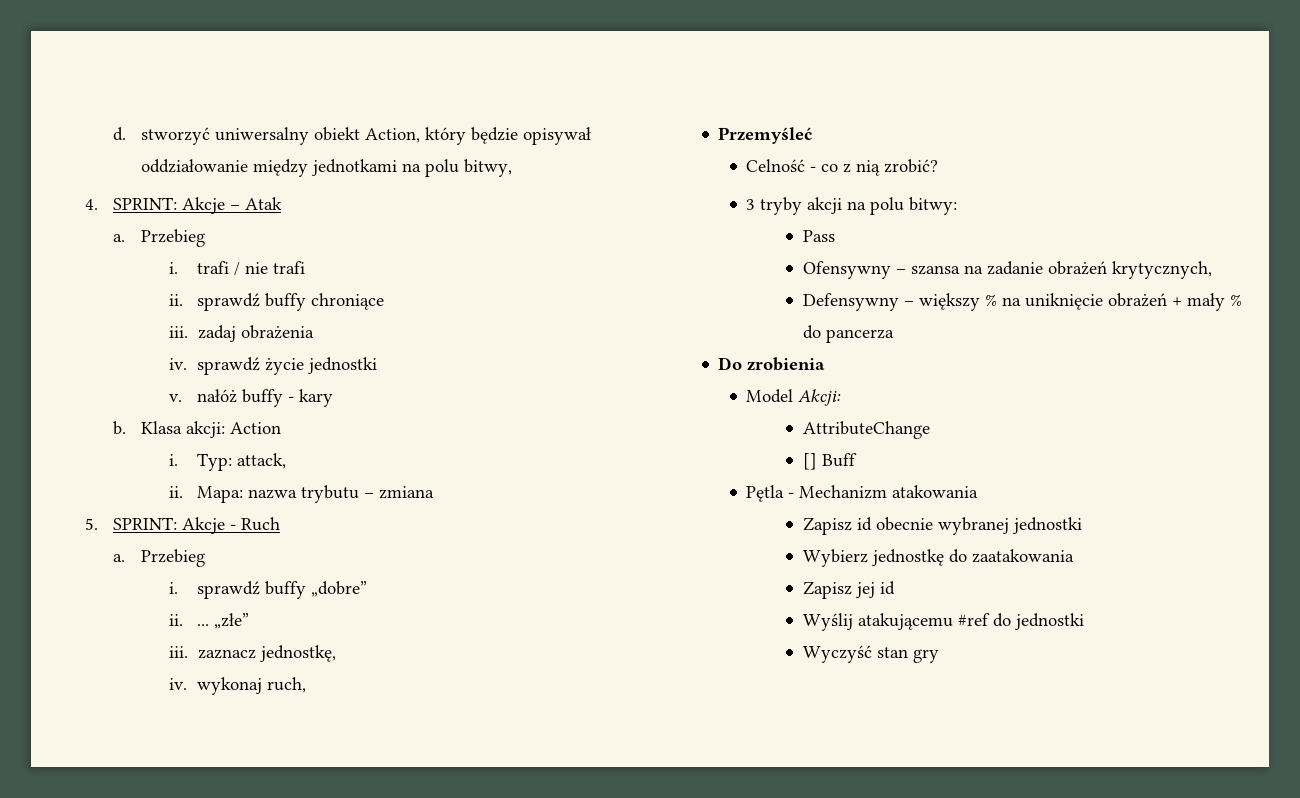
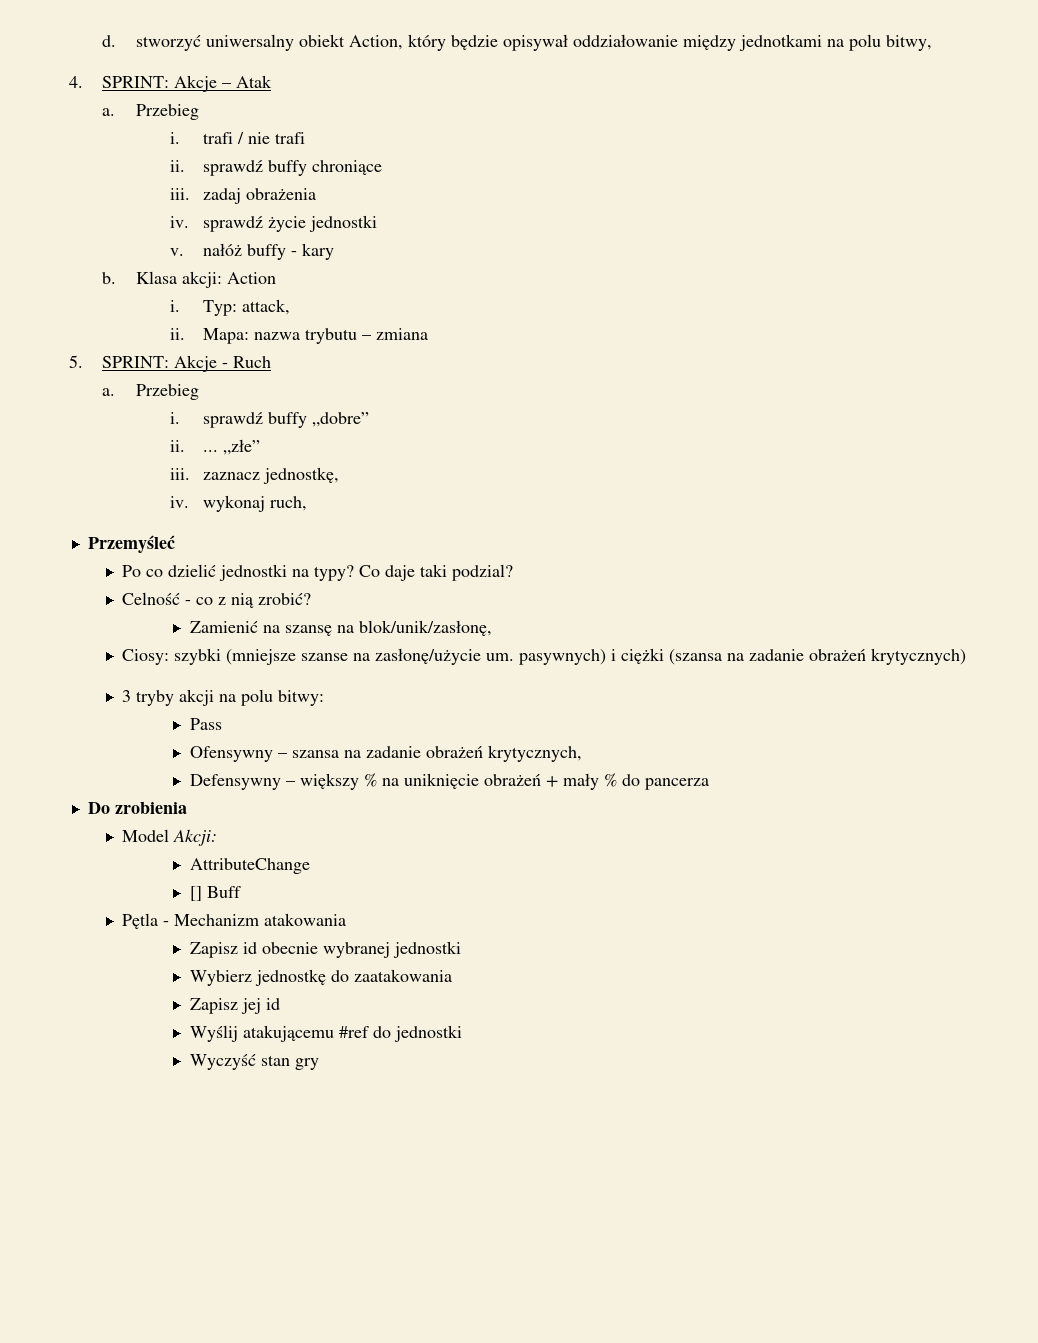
(813, 135) none -> [122,564,514,581] // Po co dzielić jednostki na typy? Co daje taki podzial?
(939, 166) none -> [189,620,492,636] [122,648,967,665] // Zamienić na szansę na blok/unik/zasłonę, // Ciosy: szybki (mniejsze szanse na zasłonę/użycie um. pasywnych) i ciężki (szansa na zadanie obrażeń krytycznych)

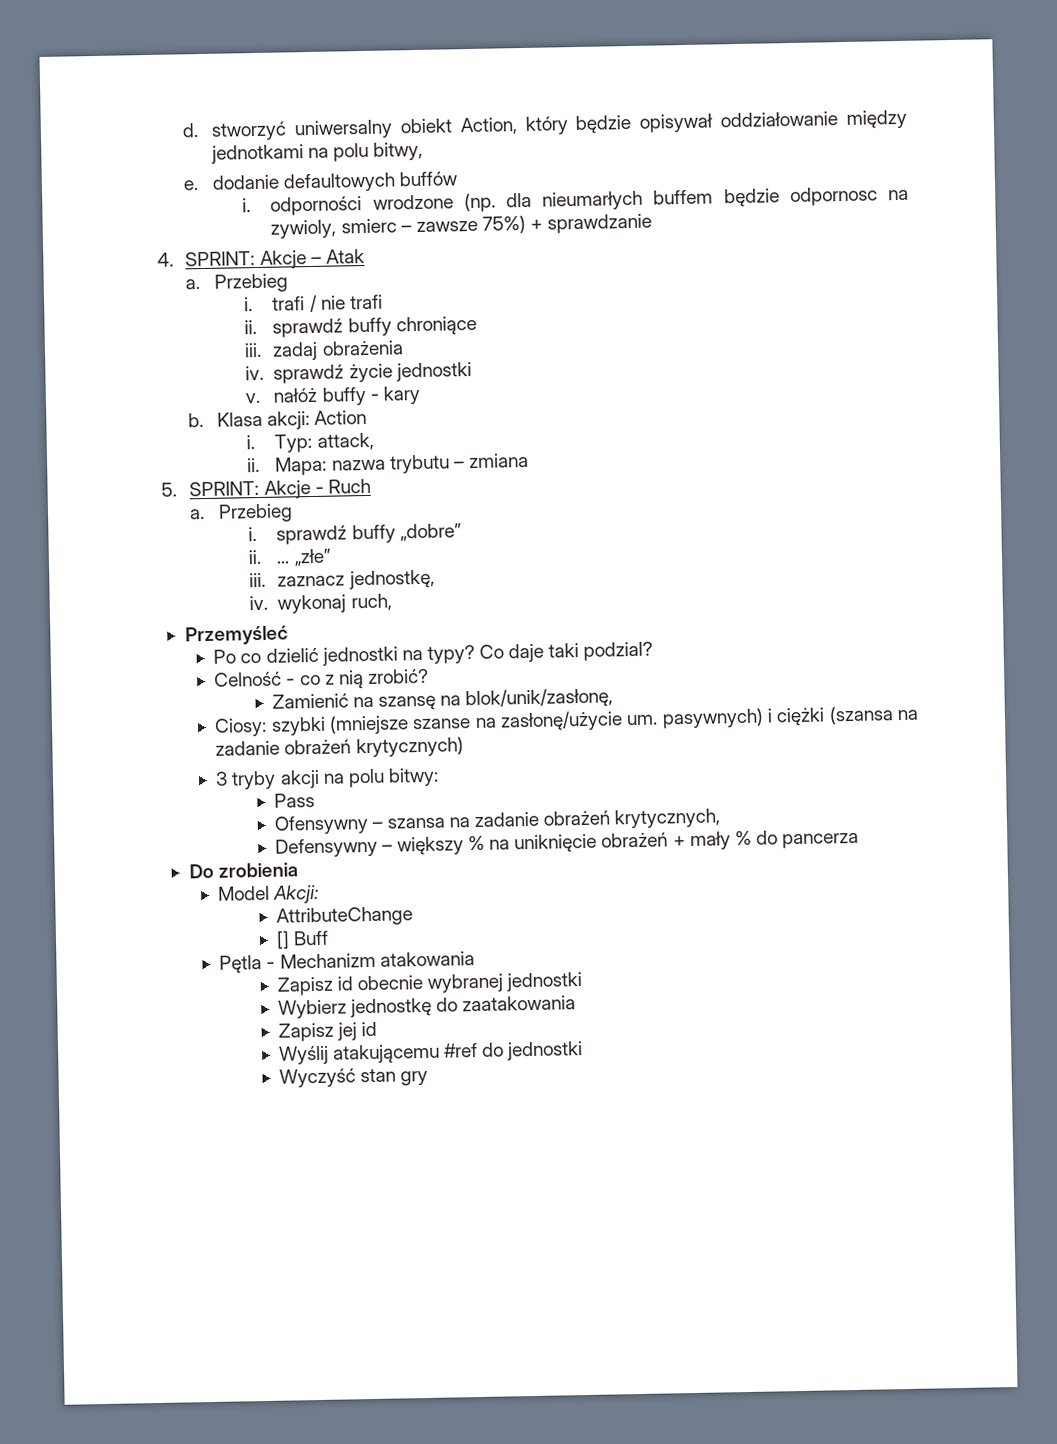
(933, 43) none -> [183,171,458,193] [241,186,909,216] [270,213,653,239] // e. dodanie defaultowych buffów // i. odporności wrodzone (np. dla nieumarłych buffem będzie odpornosc na zywioly, smierc – zawsze 75%) + sprawdzanie

